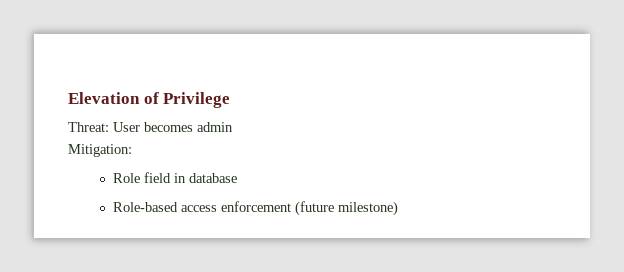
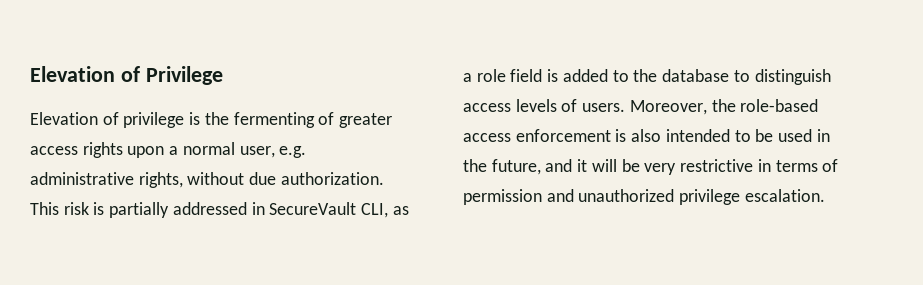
[68,122,233,132] [68,144,132,157] [112,172,237,183] [112,201,398,216] Threat: User becomes admin // Mitigation: // Role field in database // Role-based access enforcement (future milestone) -> [30,112,393,128] [30,142,307,158] [30,172,384,188] [30,202,409,218] [463,69,831,85] [463,99,819,115] [463,129,830,142] [463,159,839,175] [463,189,825,205] Elevation of privilege is the fermenting of greater access rights upon a normal user, e.g. administrative rights, without due authorization. This risk is partially addressed in SecureVault CLI, as a role field is added to the database to distinguish access levels of users. Moreover, the role-based access enforcement is also intended to be used in the future, and it will be very restrictive in terms of permission and unauthorized privilege escalation.

